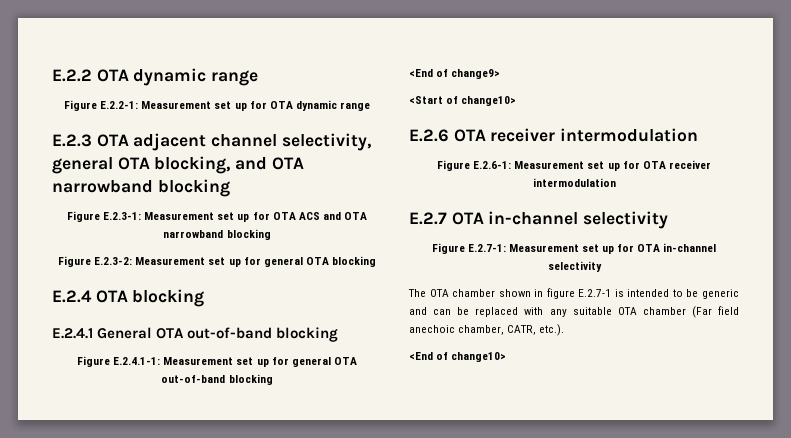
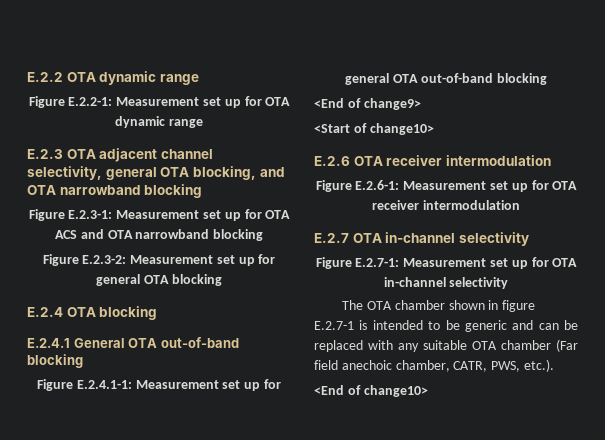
(537, 330) none -> [491,361,521,372] PWS,

